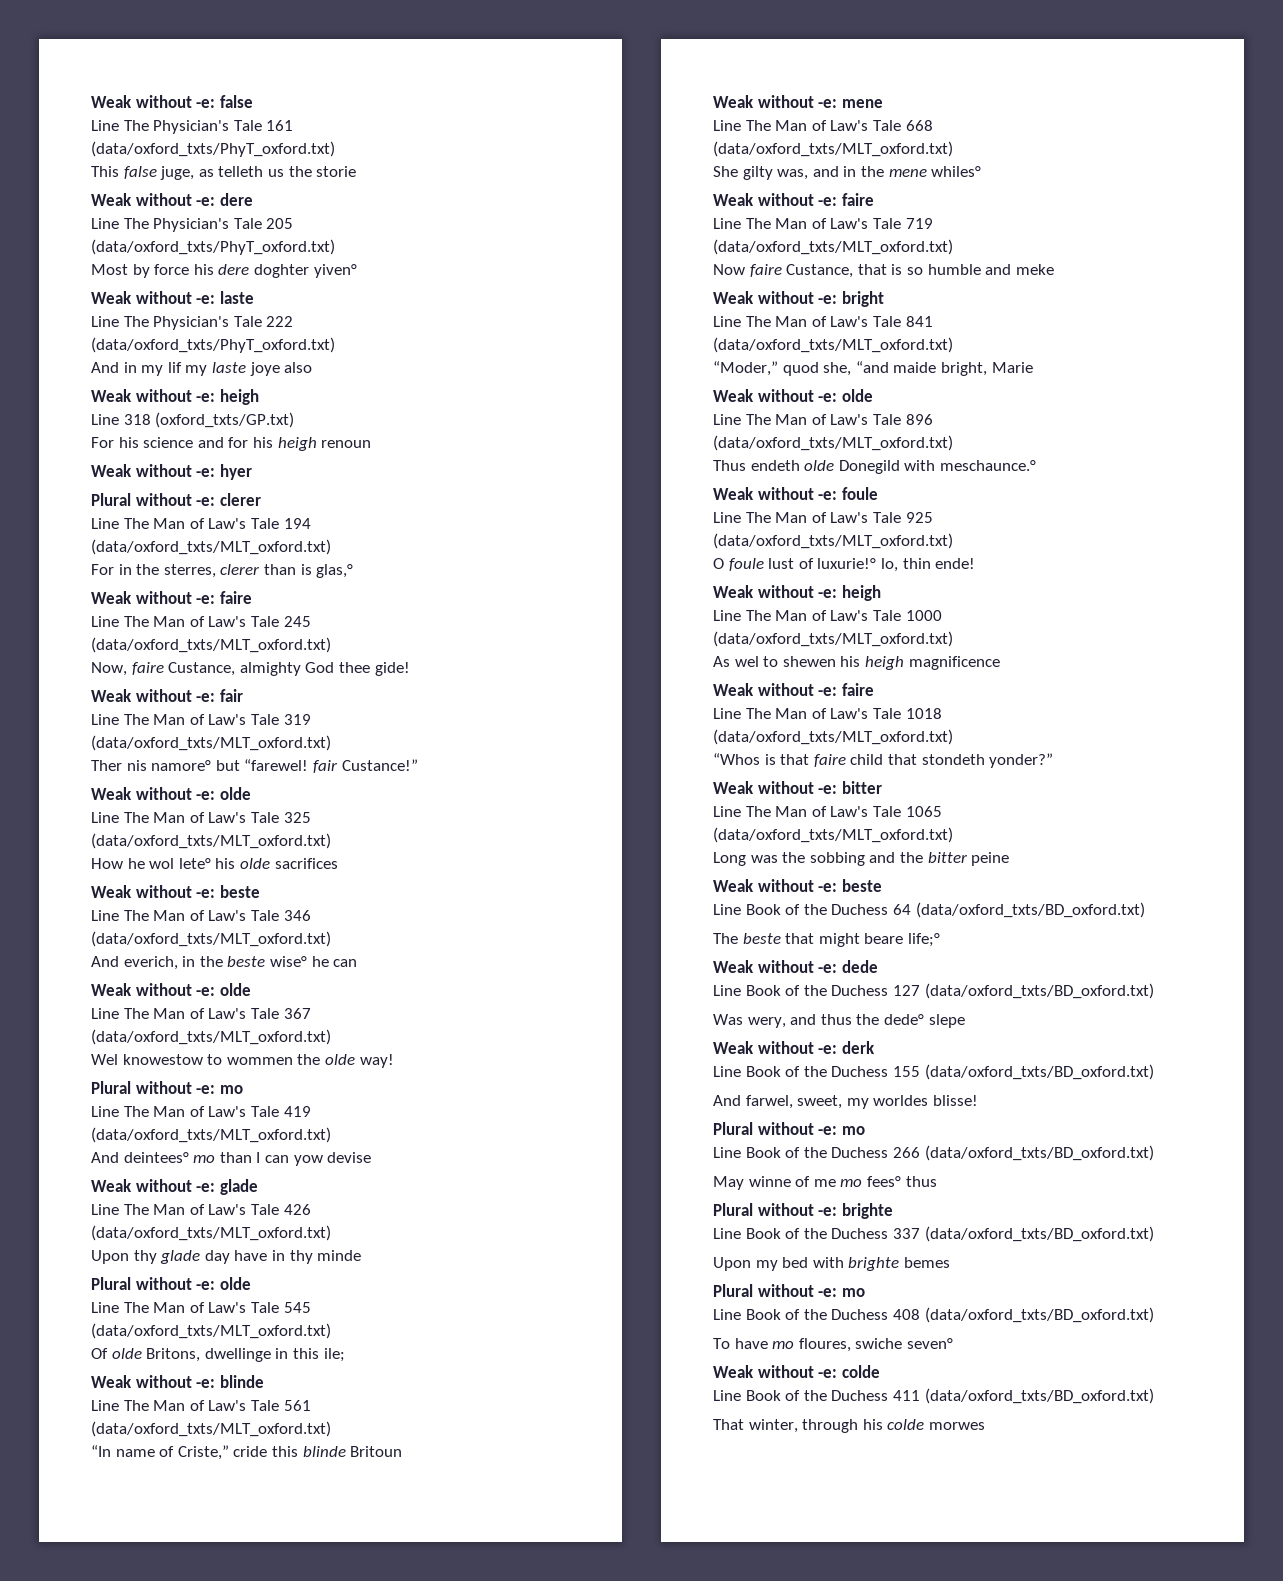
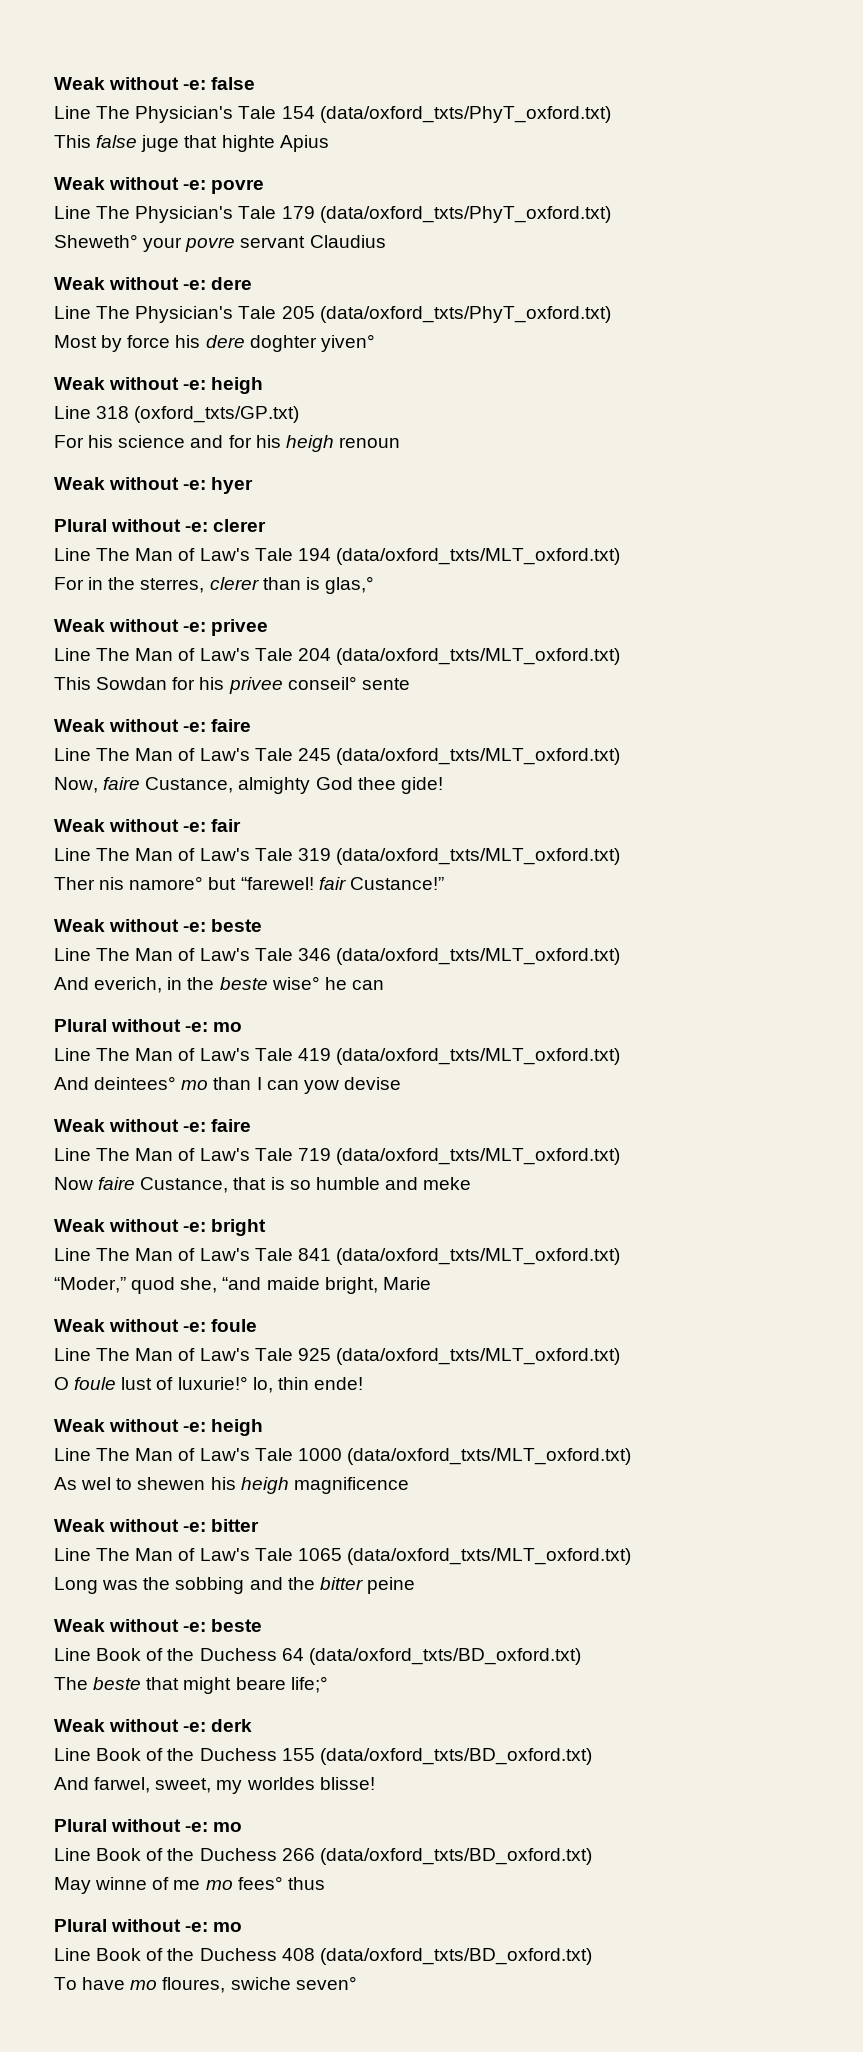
[266,120,294,131] 161 -> [281,106,315,119] 154
[160,166,357,180] juge, as telleth us the storie -> [141,135,329,152] [54,177,265,194] [54,206,611,223] [54,234,386,252] juge that highte Apius // Weak without -e: povre // Line The Physician's Tale 179 (data/oxford_txts/PhyT_oxford.txt) // Sheweth° your povre servant Claudius
[91,291,254,304] [91,316,294,330] [91,337,335,353] [91,362,313,376] // Weak without -e: laste // Line The Physician's Tale 222 (data/oxford_txts/PhyT_oxford.txt) // And in my lif my laste joye also -> (375, 343) none
(354, 571) none -> [54,619,269,636] [54,648,620,665] [54,676,410,694] // Weak without -e: privee // Line The Man of Law's Tale 204 (data/oxford_txts/MLT_oxford.txt) // This Sowdan for his privee conseil° sente
[91,787,251,800] [91,812,311,823] [91,833,331,849] [91,858,338,869] // Weak without -e: olde // Line The Man of Law's Tale 325 (data/oxford_txts/MLT_oxford.txt) // How he wol lete° his olde sacrifices -> (444, 883) none
[91,983,251,996] [91,1008,311,1019] [91,1029,331,1045] [91,1054,394,1068] // Weak without -e: olde // Line The Man of Law's Tale 367 (data/oxford_txts/MLT_oxford.txt) // Wel knowestow to wommen the olde way! -> (384, 985) none
[91,1179,258,1195] [91,1204,311,1215] [91,1225,331,1241] [91,1250,362,1264] [91,1277,251,1290] [91,1302,311,1313] [91,1323,331,1339] [91,1348,345,1362] [91,1375,264,1388] [91,1400,311,1411] [91,1421,331,1437] [91,1445,403,1460] [713,95,883,108] [713,120,933,131] [713,141,953,157] [713,166,982,180] // Weak without -e: glade // Line The Man of Law's Tale 426 (data/oxford_txts/MLT_oxford.txt) // Upon thy glade day have in thy minde // Plural without -e: olde // Line The Man of Law's Tale 545 (data/oxford_txts/MLT_oxford.txt) // Of olde Britons, dwellinge in this ile; // Weak without -e: blinde // Line The Man of Law's Tale 561 (data/oxford_txts/MLT_oxford.txt) // “In name of Criste,” cride this blinde Britoun // Weak without -e: mene // Line The Man of Law's Tale 668 (data/oxford_txts/MLT_oxford.txt) // She gilty was, and in the mene whiles° -> (401, 1083) none
[713,389,873,402] [713,414,933,425] [713,435,953,451] [713,460,1036,474] // Weak without -e: olde // Line The Man of Law's Tale 896 (data/oxford_txts/MLT_oxford.txt) // Thus endeth olde Donegild with meschaunce.° -> (431, 1283) none
[713,683,874,696] [713,708,942,719] [713,729,953,745] [713,753,1054,768] // Weak without -e: faire // Line The Man of Law's Tale 1018 (data/oxford_txts/MLT_oxford.txt) // “Whos is that faire child that stondeth yonder?” -> (409, 1485) none
[713,960,878,973] [713,983,1154,999] [713,1014,965,1028] // Weak without -e: dede // Line Book of the Duchess 127 (data/oxford_txts/BD_oxford.txt) // Was wery, and thus the dede° slepe -> (328, 1684) none
[713,1203,893,1219] [713,1226,1154,1242] [713,1257,950,1271] // Plural without -e: brighte // Line Book of the Duchess 337 (data/oxford_txts/BD_oxford.txt) // Upon my bed with brighte bemes -> (325, 1883) none
[713,1365,880,1378] [713,1388,1154,1404] [713,1419,985,1433] // Weak without -e: colde // Line Book of the Duchess 411 (data/oxford_txts/BD_oxford.txt) // That winter, through his colde morwes -> (357, 1983) none

